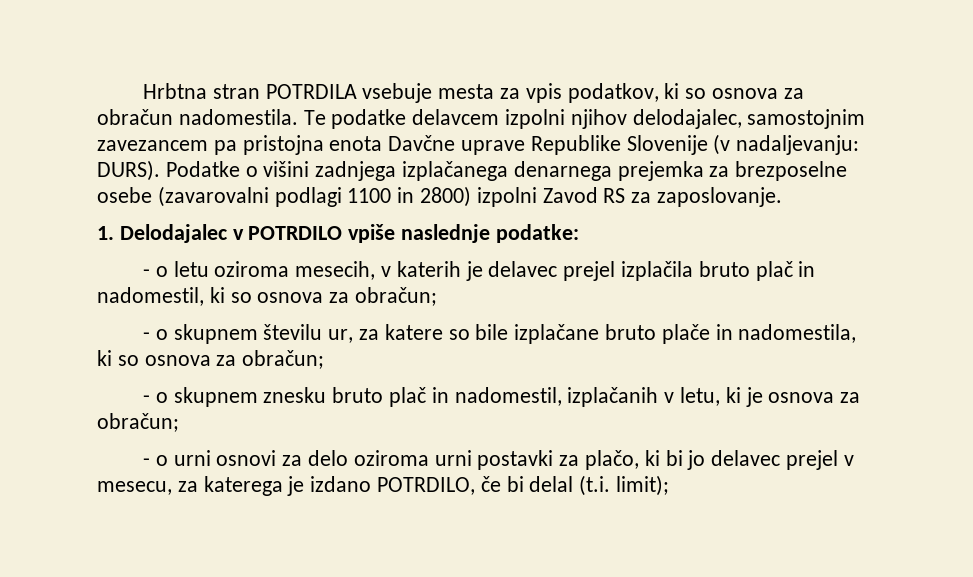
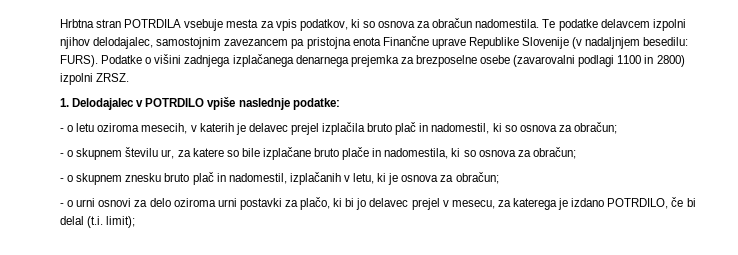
[388,135,456,151] Davčne -> [382,36,429,46] Finančne
[736,135,860,155] [97,160,160,181] nadaljevanju: DURS). -> [585,37,689,49] [60,55,98,67] nadaljnjem besedilu: FURS).
[542,187,783,207] Zavod RS za zaposlovanje. -> [96,73,130,82] ZRSZ.

